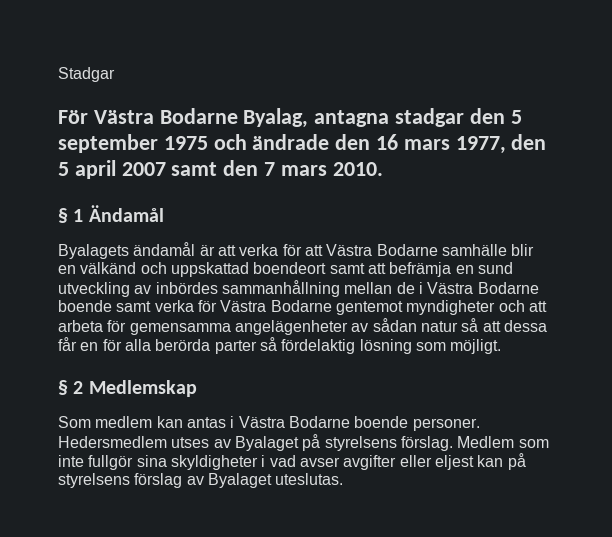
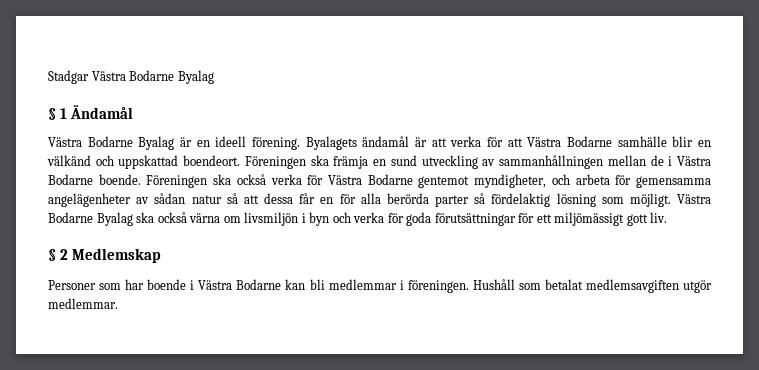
[58,108,522,128] [58,134,547,154] [58,160,383,179] [58,205,164,223] // För Västra Bodarne Byalag, antagna stadgar den 5 september 1975 och ändrade den 16 mars 1977, den 5 april 2007 samt den 7 mars 2010. // § 1 Ändamål // -> [91,70,214,84] [48,105,134,120] [48,136,300,150] Västra Bodarne Byalag // § 1 Ändamål // Västra Bodarne Byalag är en ideell förening.
[253,262,452,277] boendeort samt att befrämja -> [183,155,369,169] boendeort. Föreningen ska främja
[155,280,340,297] inbördes sammanhållning -> [499,155,604,169] sammanhållningen
[58,300,152,312] boende samt -> [98,174,266,188] boende. Föreningen ska också
[406,300,547,315] myndigheter och att -> [474,174,570,188] myndigheter, och
[58,380,197,397] [58,416,480,431] [58,434,549,451] [58,453,526,470] [58,473,344,488] // § 2 Medlemskap // Som medlem kan antas i Västra Bodarne boende personer. Hedersmedlem utses av Byalaget på styrelsens förslag. Medlem som inte fullgör sina skyldigheter i vad avser avgifter eller eljest kan på styrelsens förslag av Byalaget uteslutas. -> [677,194,711,204] [48,212,668,226] [48,248,162,263] [48,279,712,293] [48,298,118,309] Västra Bodarne Byalag ska också värna om livsmiljön i byn och verka för goda förutsättningar för ett miljömässigt gott liv. // § 2 Medlemskap // Personer som har boende i Västra Bodarne kan bli medlemmar i föreningen. Hushåll som betalat medlemsavgiften utgör medlemmar.

